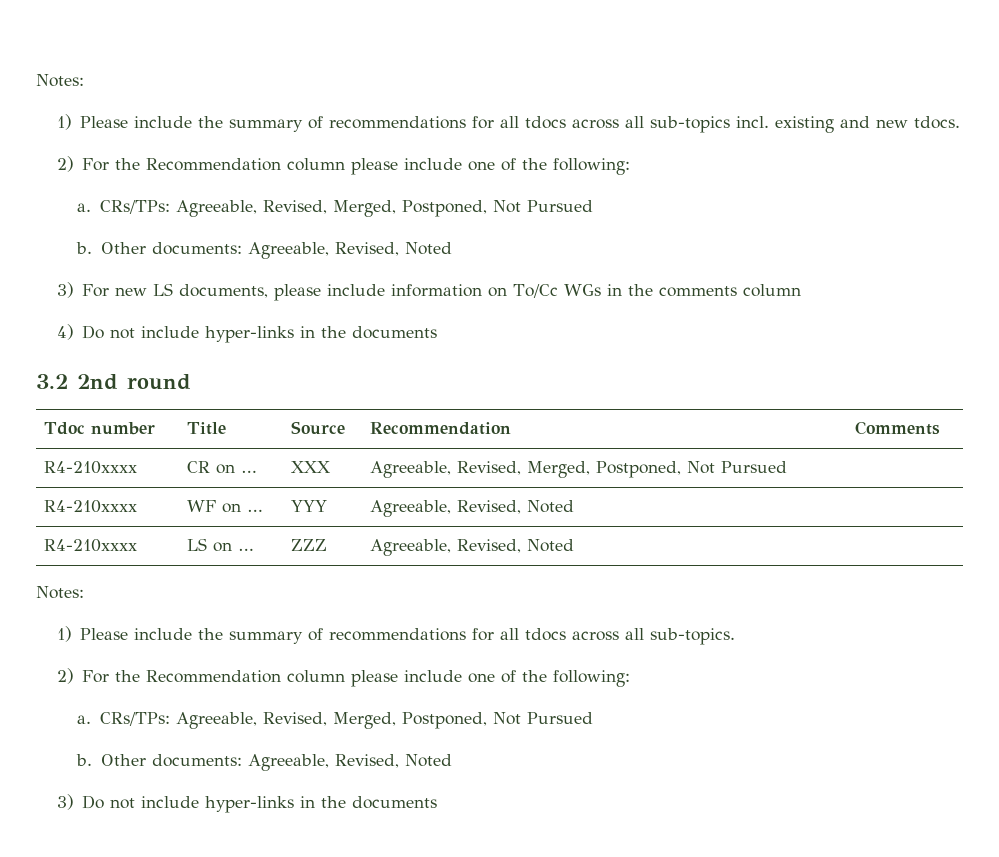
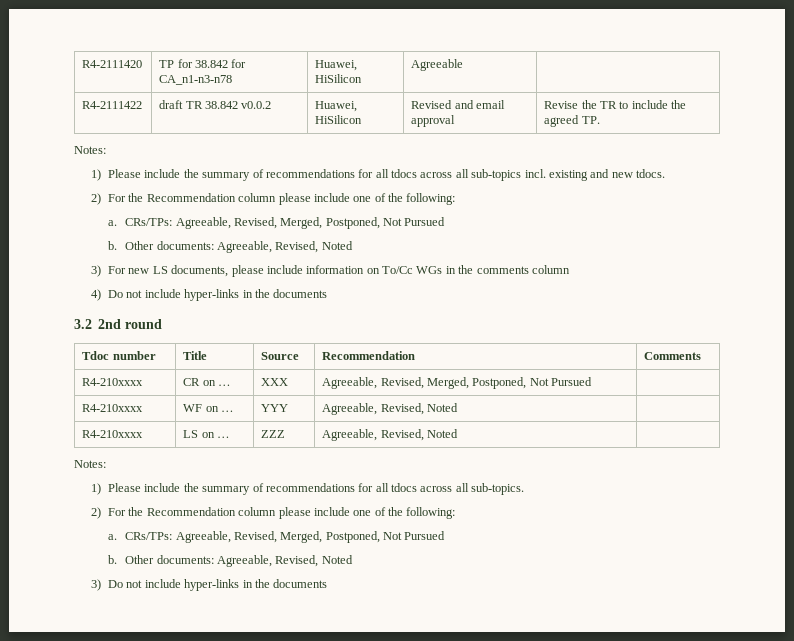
(36, 80) none -> [82,60,143,68] [159,59,247,68] [159,75,233,85] [315,60,358,71] [315,74,363,83] [411,59,464,71] [82,101,143,109] [159,100,272,109] [315,101,358,112] [315,115,363,124] [411,100,505,109] [411,115,456,127] [544,100,687,109] [544,115,600,127] R4-2111420 | TP for 38.842 for CA_n1-n3-n78 | Huawei, HiSilicon | Agreeable | // R4-2111422 | draft TR 38.842 v0.0.2 | Huawei, HiSilicon | Revised and email approval | Revise the TR to include the agreed TP. //

